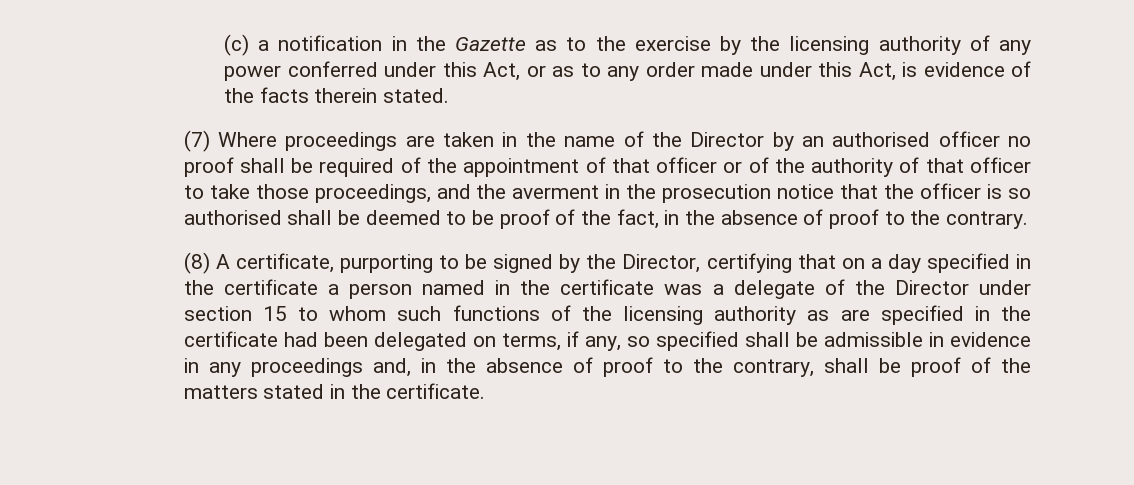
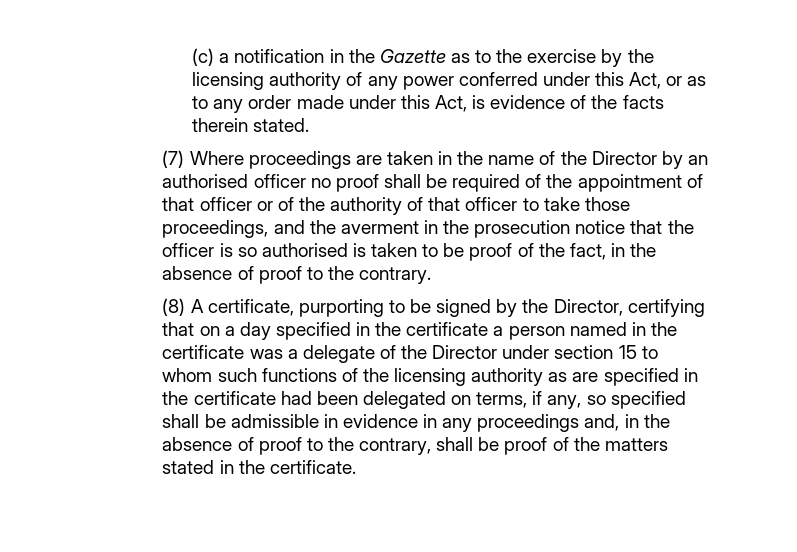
[287,210,441,225] shall be deemed -> [352,243,418,257] is taken

